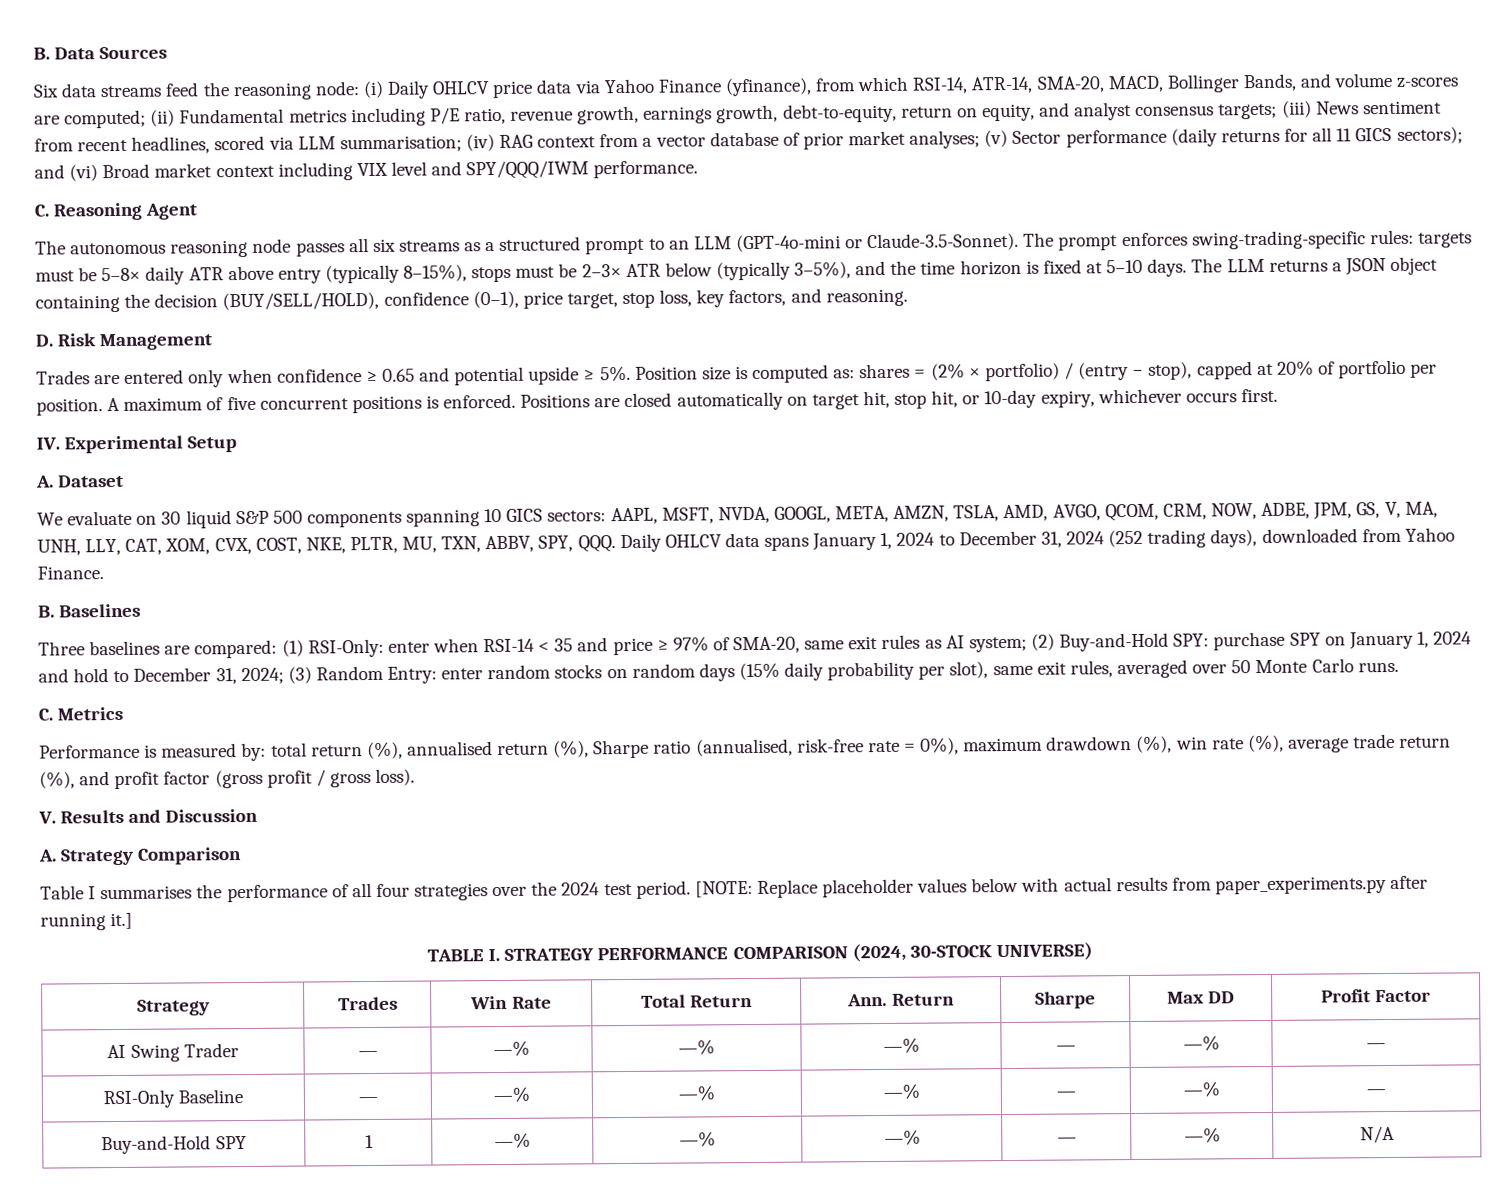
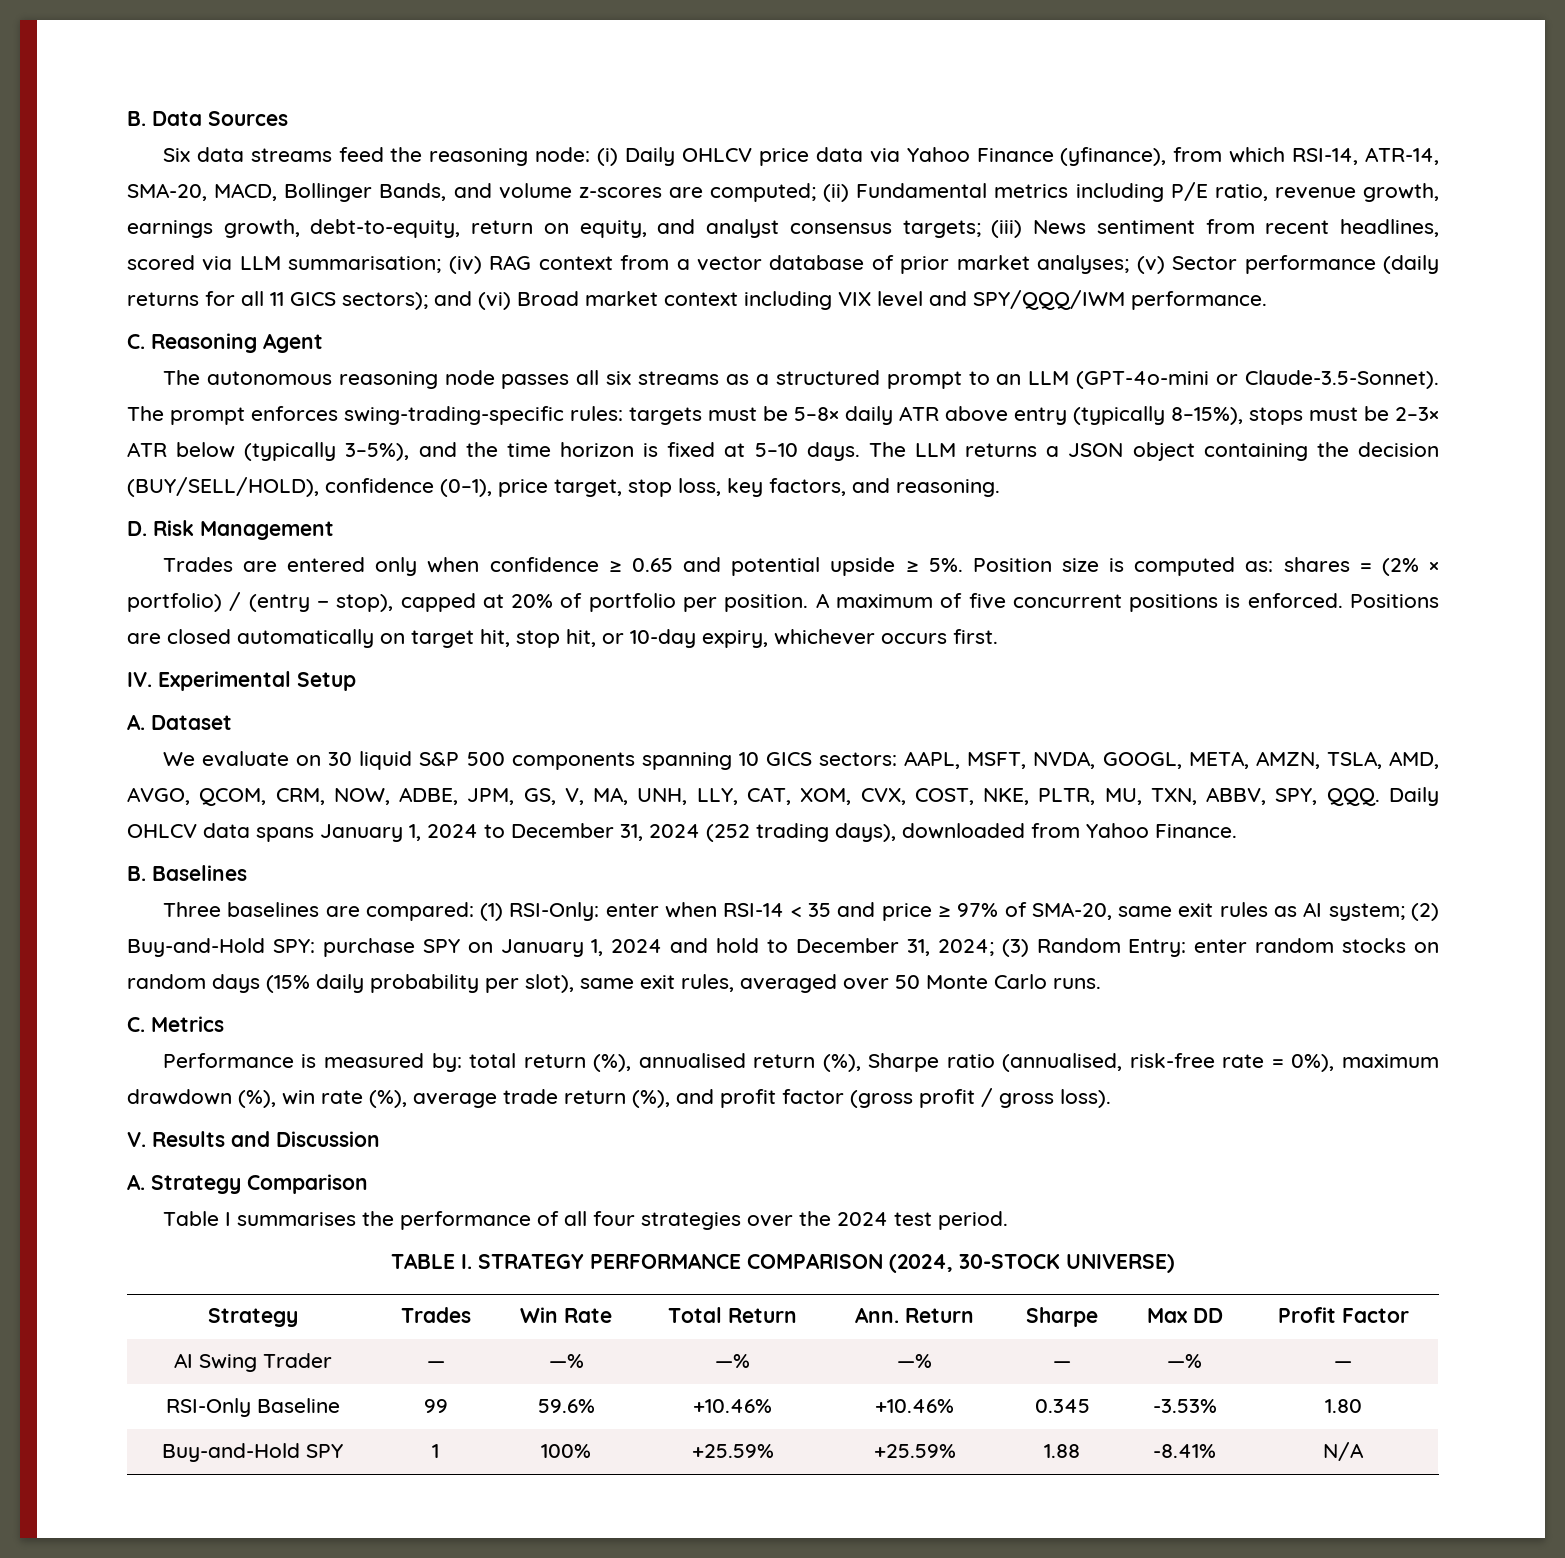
[694,875,1429,898] [40,912,134,931] [NOTE: Replace placeholder values below with actual results from paper_experiments.py after running it.] -> (1008, 1220) none
[357,1096,378,1103] [493,1086,530,1103] [678,1085,715,1101] [882,1083,920,1099] [1055,1091,1076,1097] [1182,1081,1220,1097] [1366,1089,1386,1095] [101,1135,247,1155] [364,1134,374,1149] [494,1132,531,1149] [679,1131,716,1147] [883,1129,921,1145] [1056,1137,1077,1143] [1183,1127,1221,1143] — | —% | —% | —% | — | —% | — // Buy-and-Hold SPY | 1 | —% | —% | —% | — | —% -> [423,1399,448,1413] [537,1399,595,1413] [693,1399,772,1413] [875,1399,954,1413] [1034,1399,1090,1413] [1152,1399,1217,1413] [1324,1399,1362,1413] [162,1443,343,1462] [432,1444,439,1458] [541,1444,591,1458] [691,1444,774,1458] [873,1444,956,1458] [1044,1444,1080,1458] [1153,1444,1216,1458] 99 | 59.6% | +10.46% | +10.46% | 0.345 | -3.53% | 1.80 // Buy-and-Hold SPY | 1 | 100% | +25.59% | +25.59% | 1.88 | -8.41%

